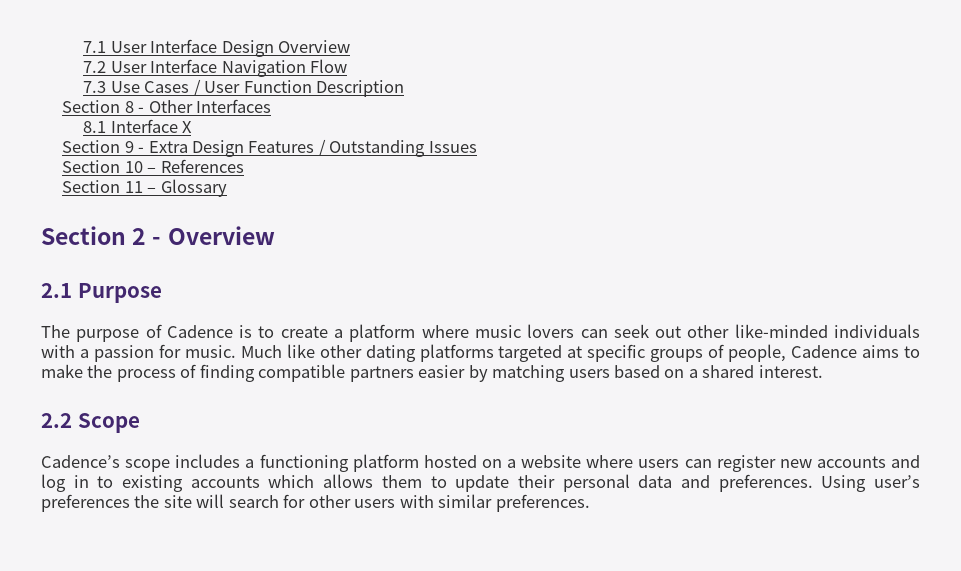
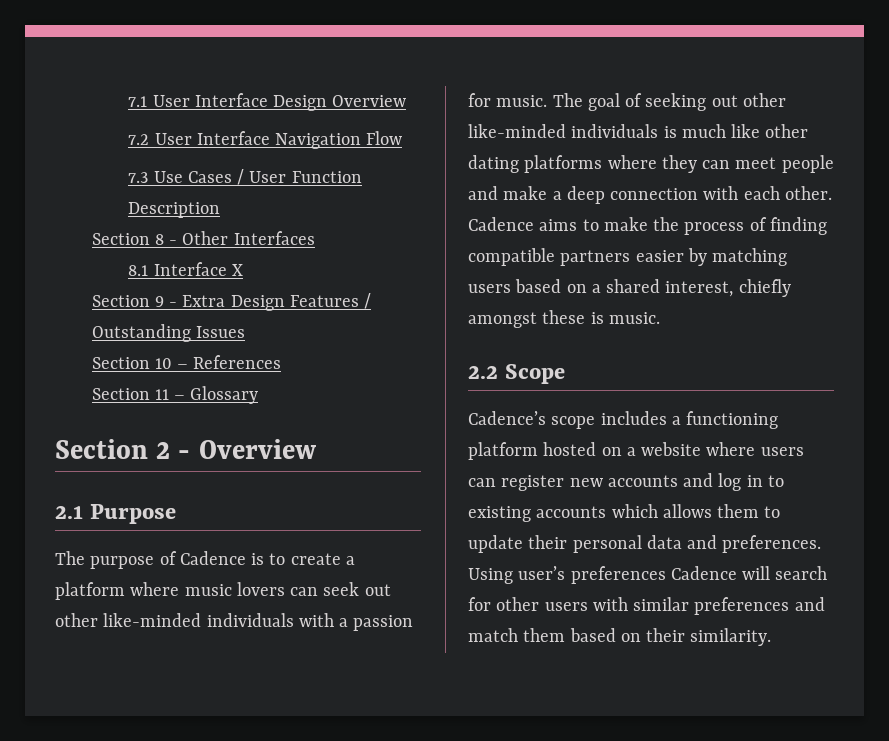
[240,344,787,362] Much like other dating platforms targeted at specific groups of people, -> [552,93,786,111] [468,124,809,138] [468,155,834,173] [468,186,832,204] The goal of seeking out other like-minded individuals is much like other dating platforms where they can meet people and make a deep connection with each other.
[758,365,823,378] interest. -> [665,279,791,297] [468,310,660,328] interest, chiefly amongst these is music.
[134,495,192,508] the site -> [670,566,737,580] Cadence
[495,494,590,512] preferences. -> [694,597,825,615] [468,628,772,646] preferences and match them based on their similarity.

